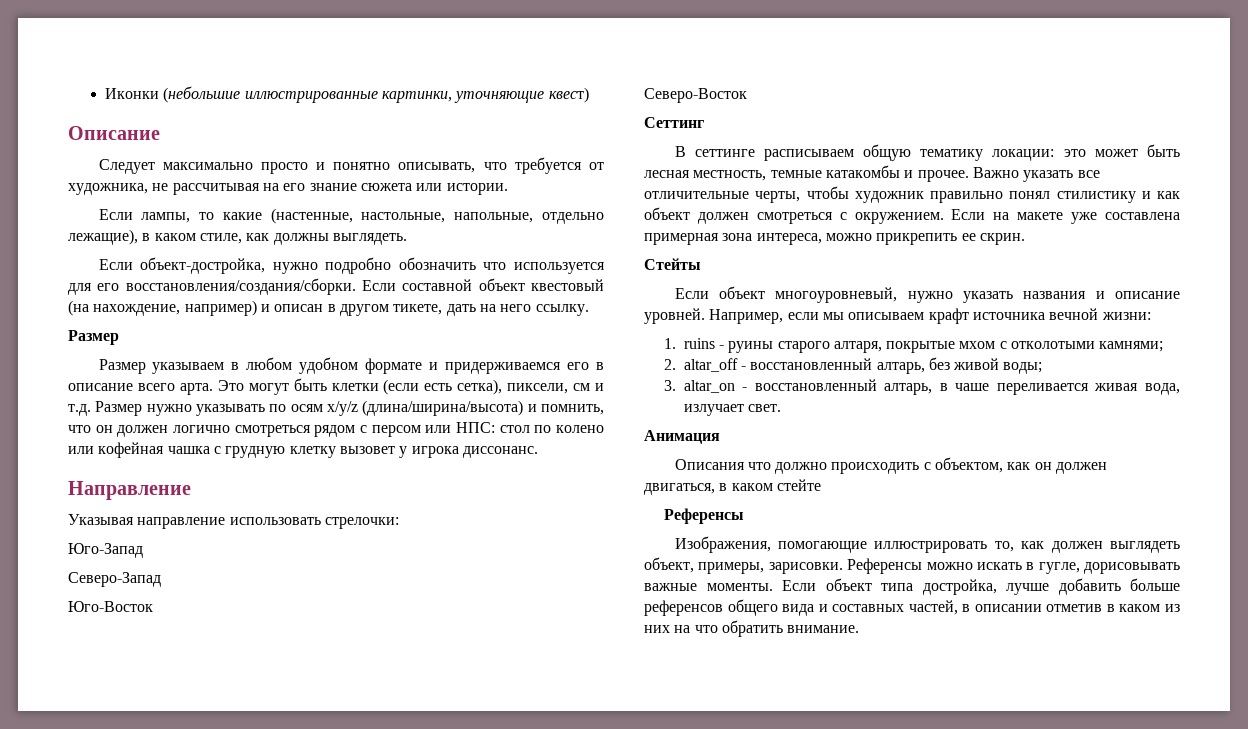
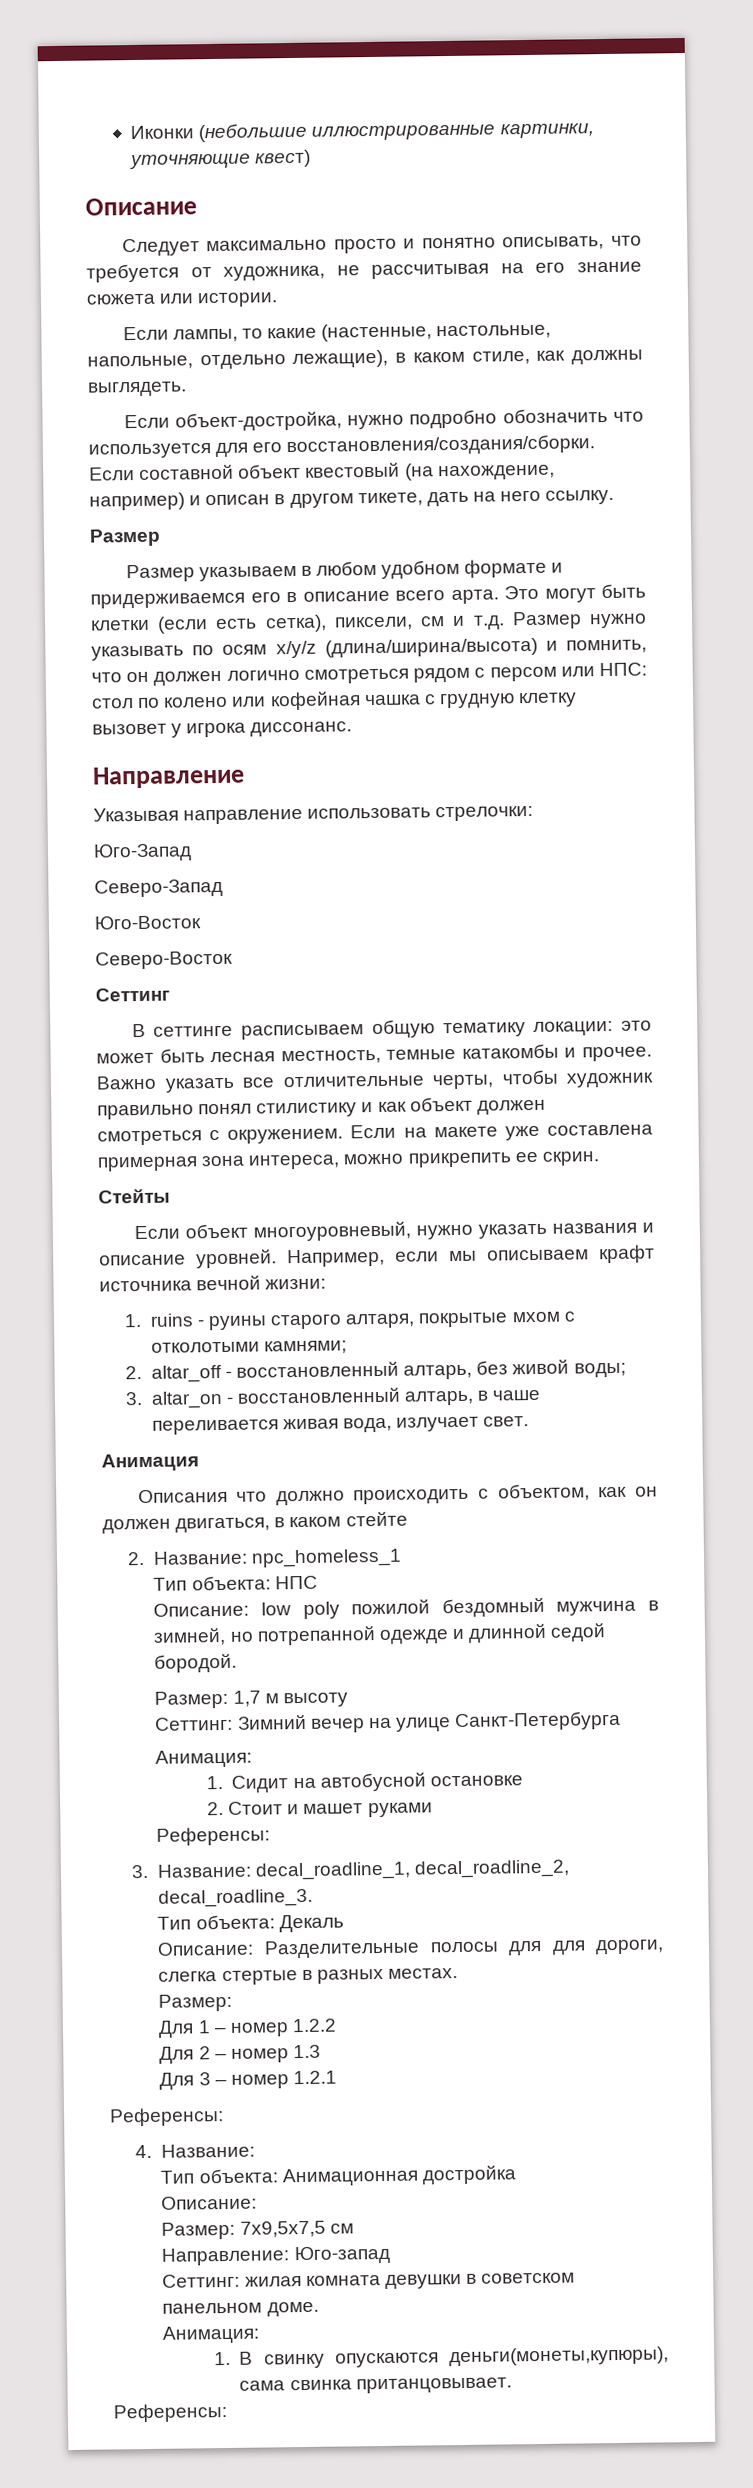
[663,508,744,524] [674,536,1180,553] [644,557,1180,574] [644,578,1180,595] [644,599,1180,616] [644,620,860,637] Референсы // Изображения, помогающие иллюстрировать то, как должен выглядеть объект, примеры, зарисовки. Референсы можно искать в гугле, дорисовывать важные моменты. Если объект типа достройка, лучше добавить больше референсов общего вида и составных частей, в описании отметив в каком из них на что обратить внимание. -> [127,1548,402,1568] [153,1575,318,1591] [153,1597,659,1619] [153,1623,607,1646] [154,1653,238,1673] [154,1690,348,1709] [155,1710,622,1733] [155,1749,253,1768] [205,1772,523,1793] [206,1801,433,1818] [156,1826,271,1846] [131,1859,571,1881] [157,1888,313,1908] [157,1914,344,1933] [157,1939,664,1959] [158,1968,459,1986] [158,1993,233,2012] [158,2018,338,2038] [159,2044,322,2064] [159,2070,338,2090] [109,2107,224,2127] [135,2143,255,2159] [160,2165,516,2187] [161,2195,258,2210] [161,2220,354,2240] [161,2245,390,2266] [162,2272,576,2289] [162,2301,319,2317] [162,2325,260,2344] [213,2346,669,2369] [239,2377,512,2394] [113,2403,227,2423] 2. Название: npc_homeless_1 // Тип объекта: НПС // Описание: low poly пожилой бездомный мужчина в зимней, но потрепанной одежде и длинной седой бородой. // Размер: 1,7 м высоту // Сеттинг: Зимний вечер на улице Санкт-Петербурга // Анимация: // 1. Сидит на автобусной остановке // 2. Стоит и машет руками // Референсы: // 3. Название: decal_roadline_1, decal_roadline_2, decal_roadline_3. // Тип объекта: Декаль // Описание: Разделительные полосы для для дороги, слегка стертые в разных местах. // Размер: // Для 1 – номер 1.2.2 // Для 2 – номер 1.3 // Для 3 – номер 1.2.1 // Референсы: // 4. Название: // Тип объекта: Анимационная достройка // Описание: // Размер: 7х9,5х7,5 см // Направление: Юго-запад // Сеттинг: жилая комната девушки в советском панельном доме. // Анимация: // 1. В свинку опускаются деньги(монеты,купюры), сама свинка пританцовывает. // Референсы:

